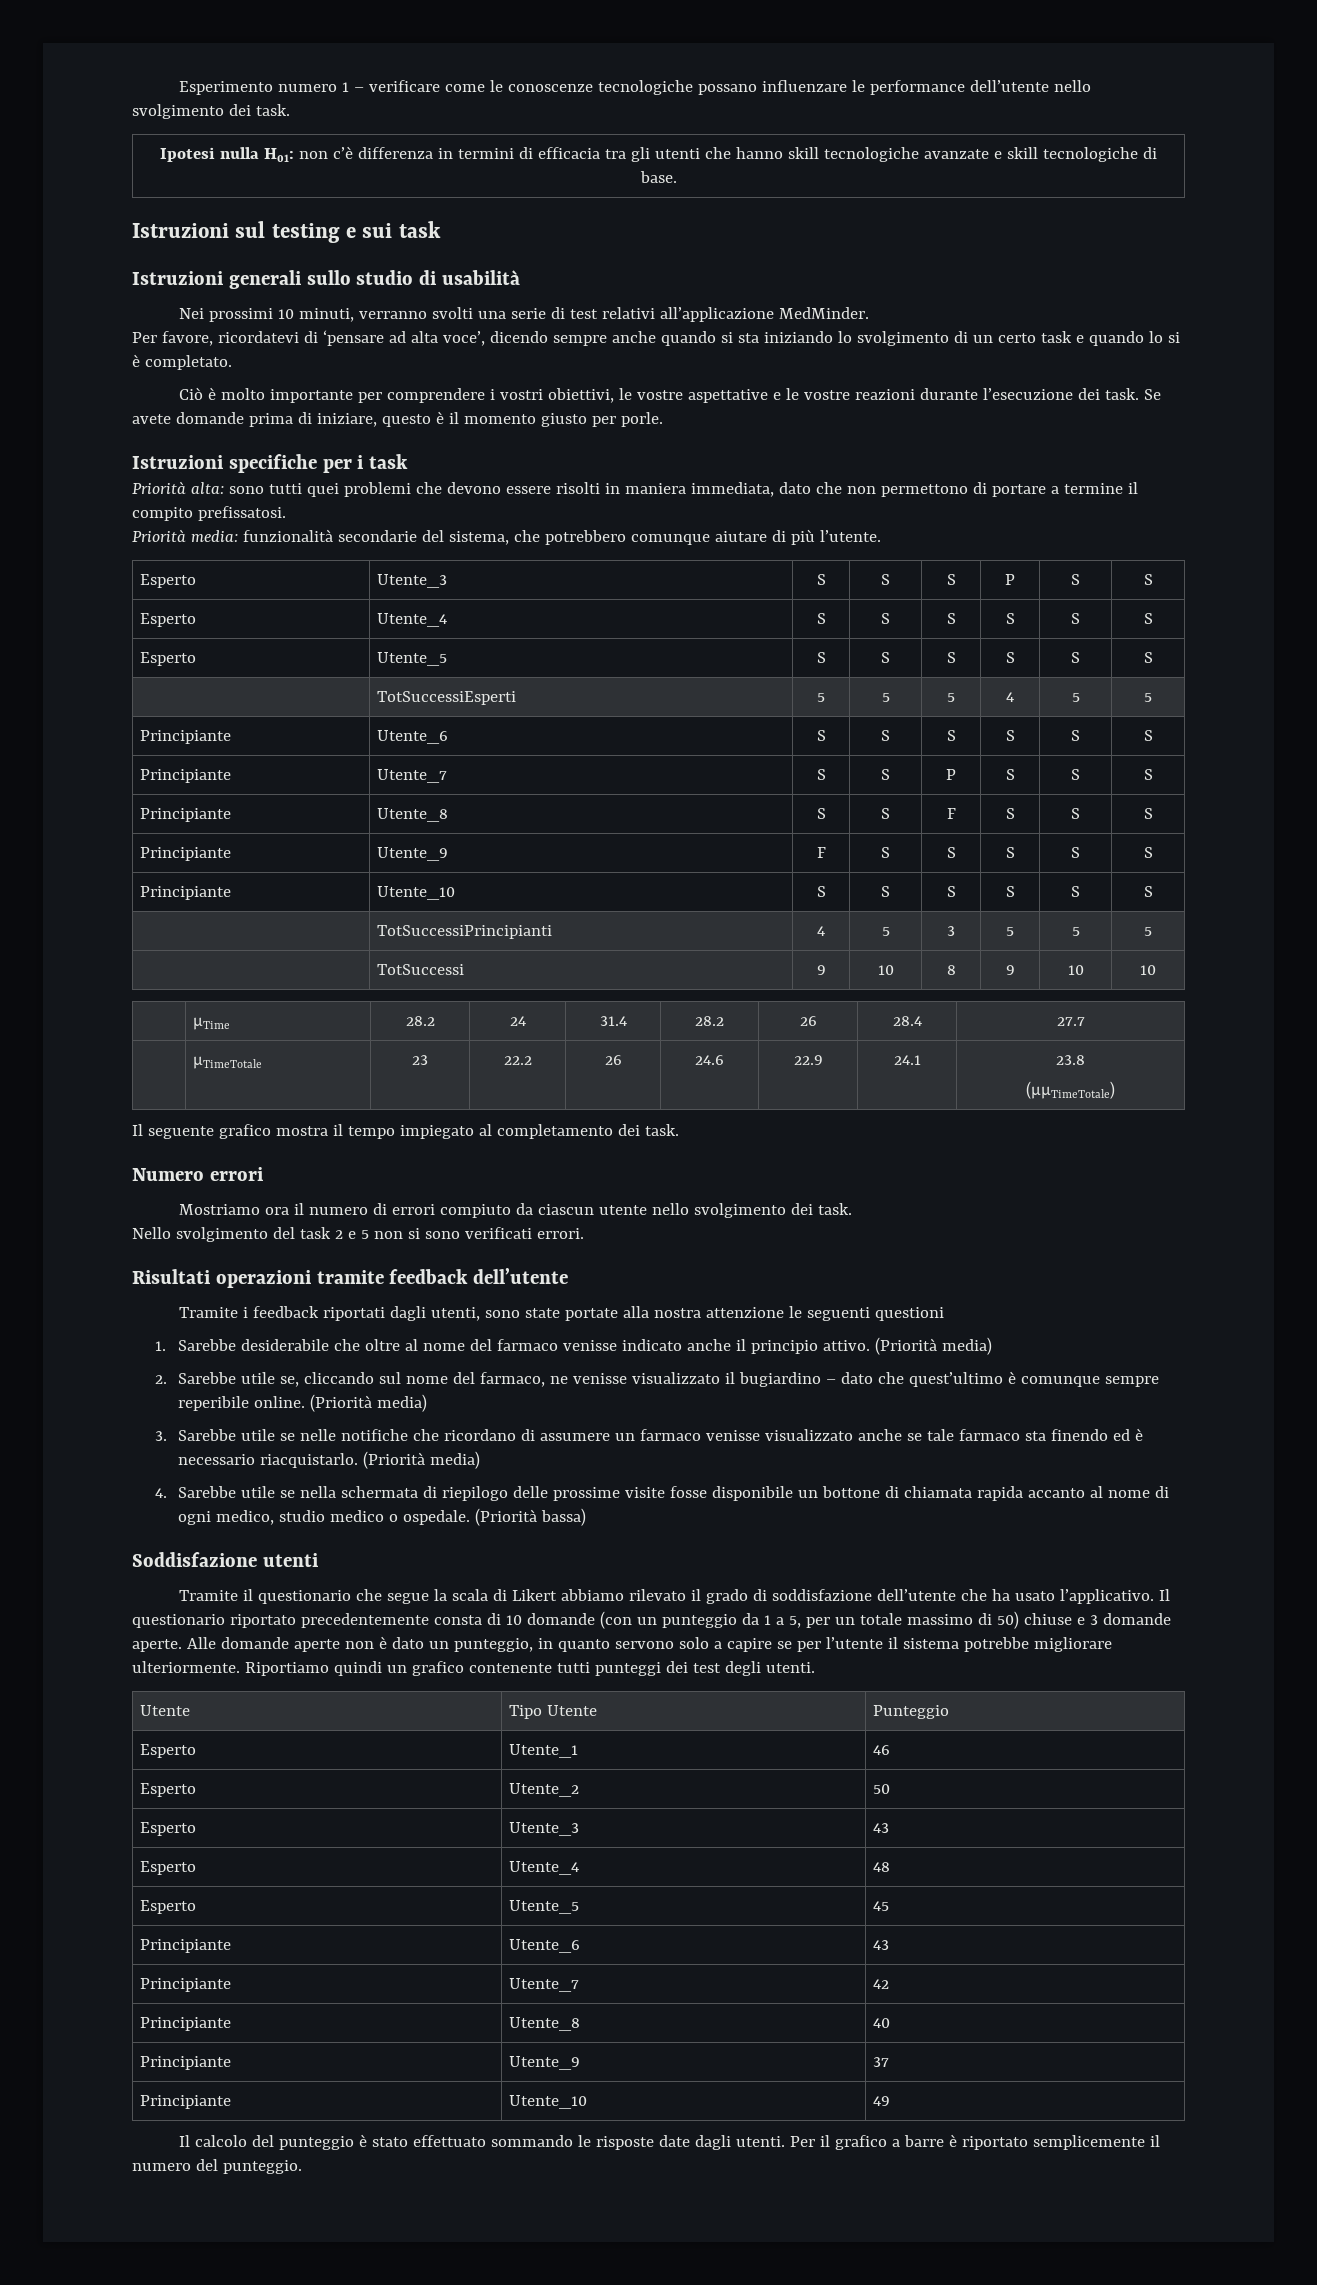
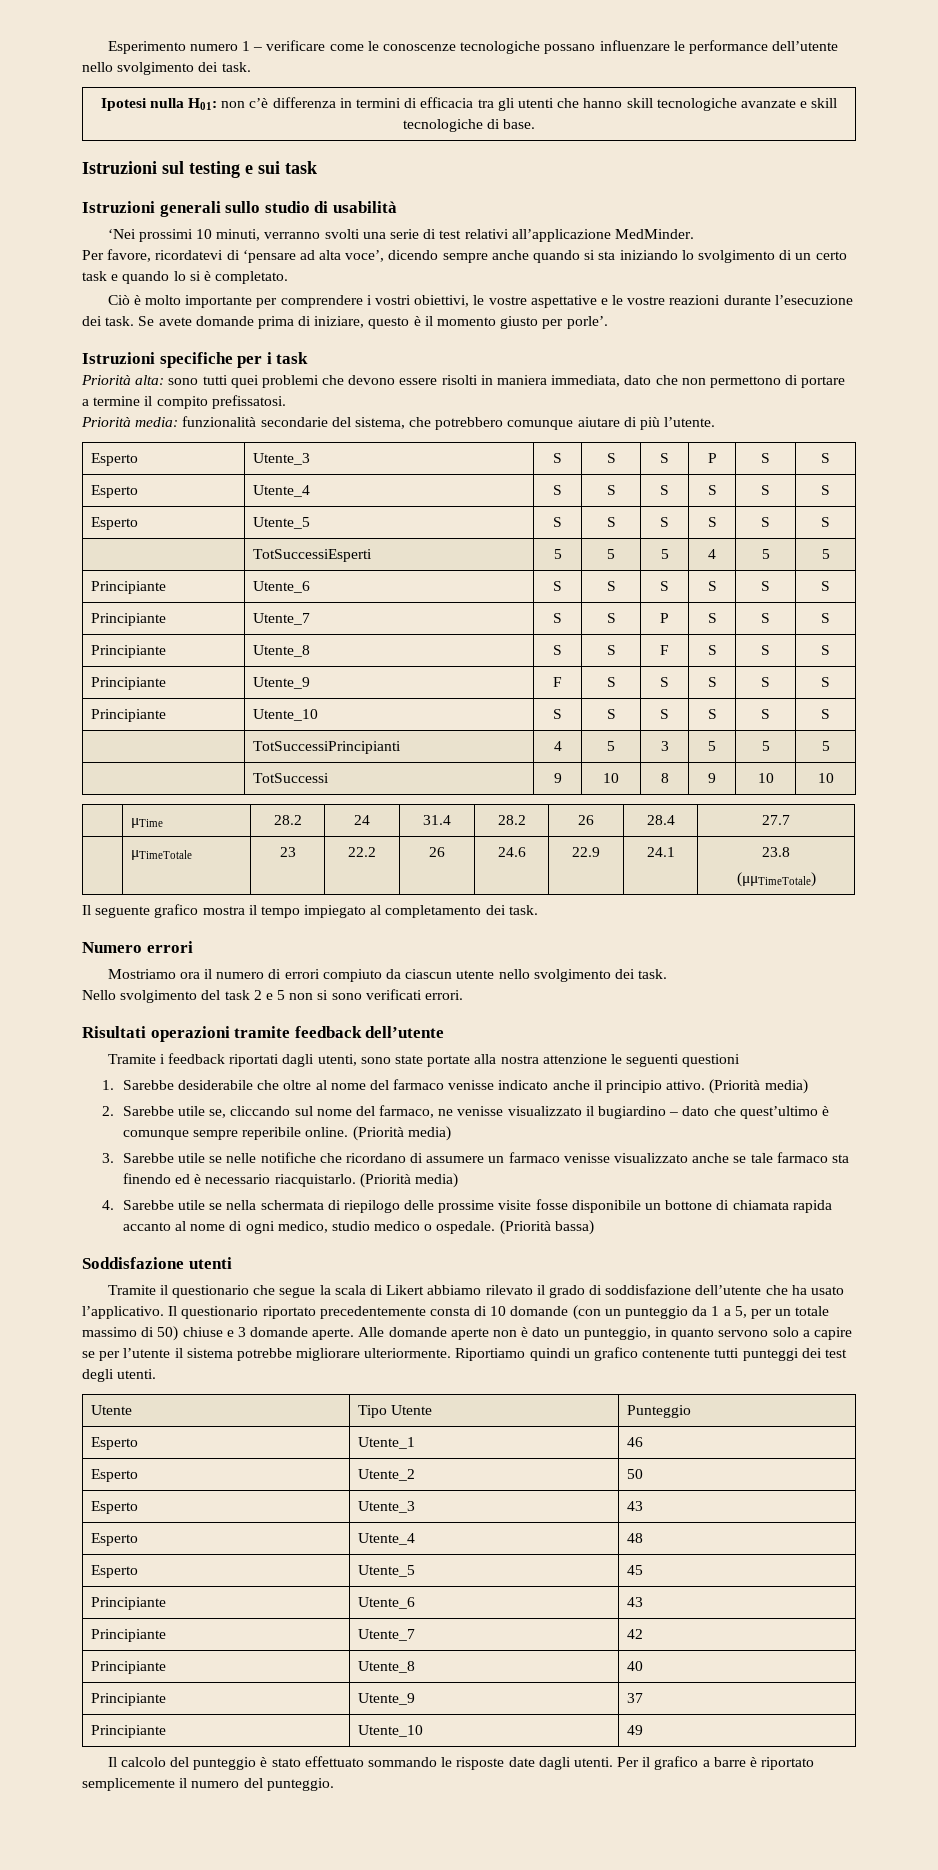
[178,308,204,319] Nei -> [107,229,136,239] ‘Nei
[620,412,663,427] porle. -> [566,316,608,329] porle’.

